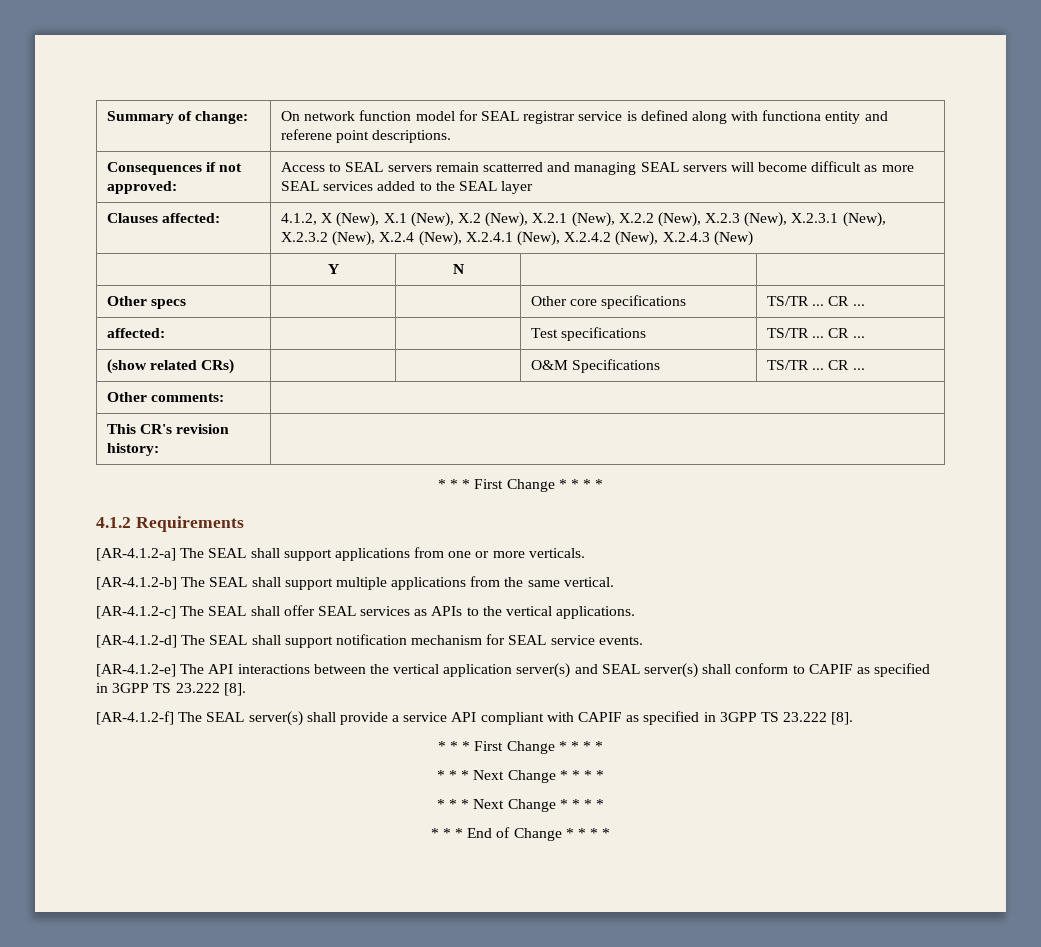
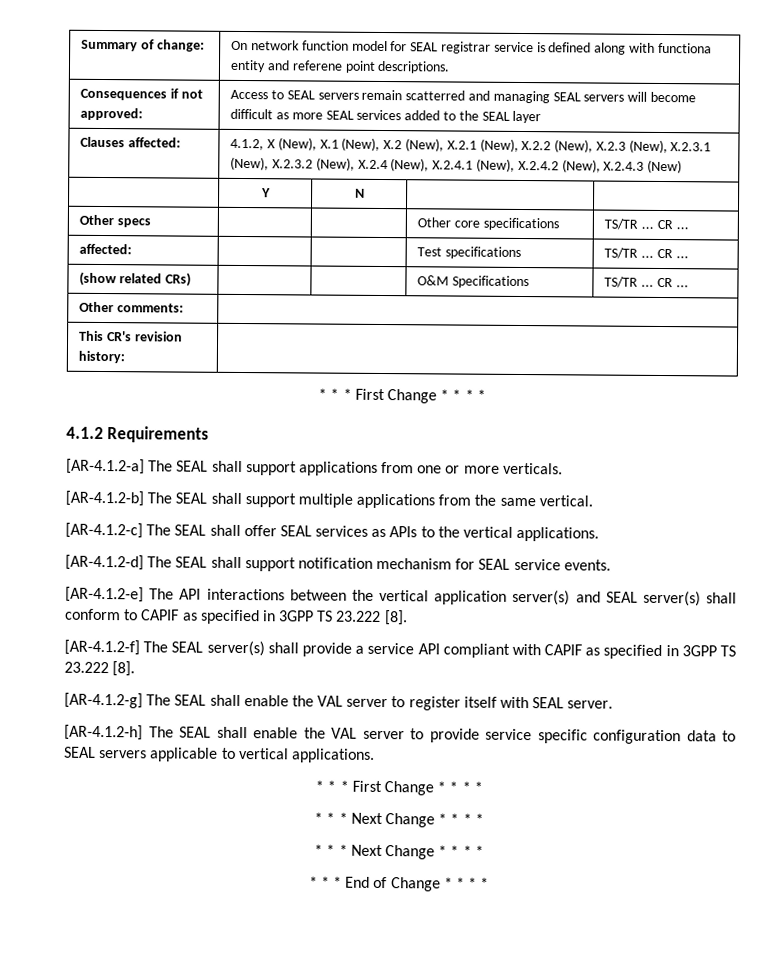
(854, 718) none -> [64,692,614,711] [64,724,736,745] [64,746,375,763] // [AR-4.1.2-g] The SEAL shall enable the VAL server to register itself with SEAL server. // [AR-4.1.2-h] The SEAL shall enable the VAL server to provide service specific configuration data to SEAL servers applicable to vertical applications.

